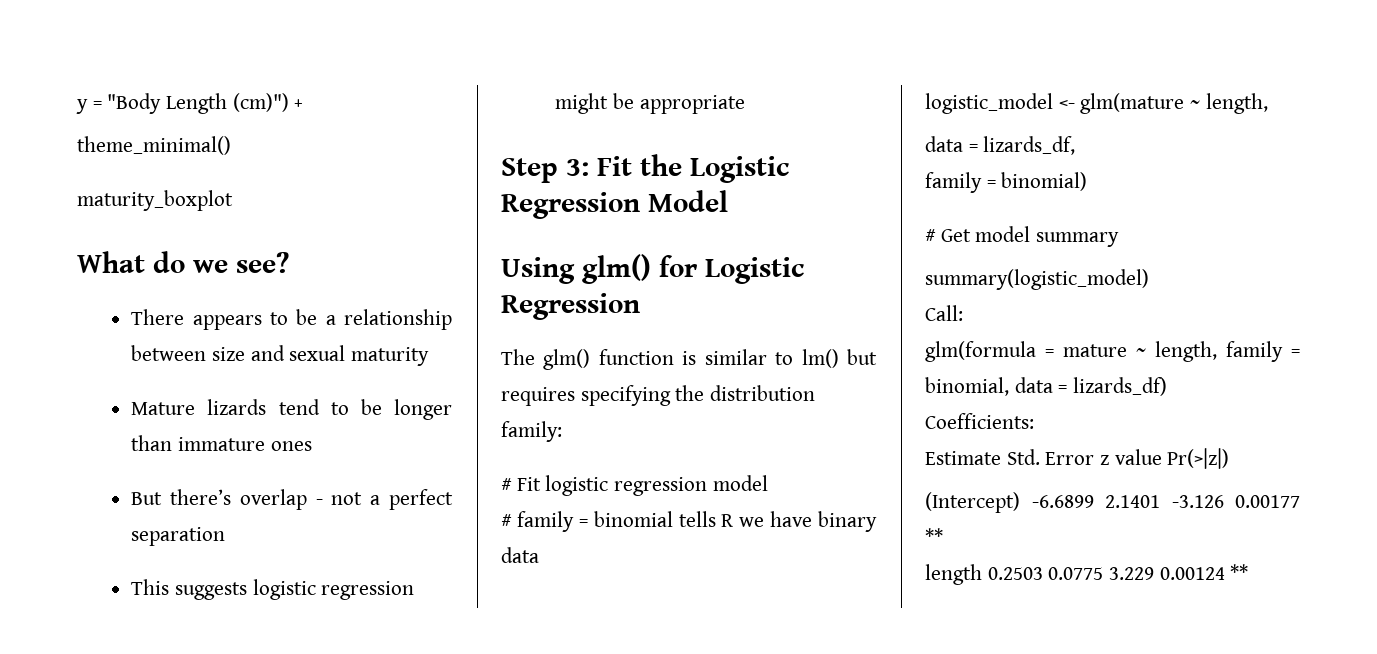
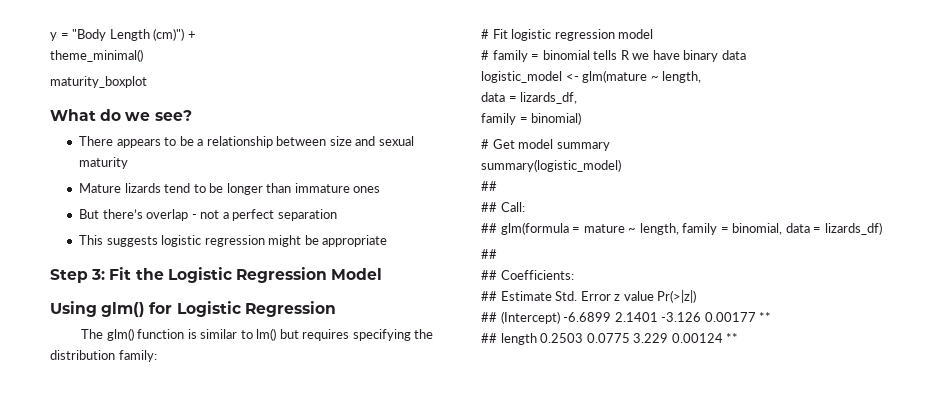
(1149, 279) none -> [481,181,497,191] [481,202,497,212] ## // ##
(963, 313) none -> [481,223,497,233] ##
(1168, 386) none -> [481,249,497,259] [481,270,497,280] ## // ##
(1034, 421) none -> [481,291,497,301] ##
(1230, 458) none -> [481,312,497,322] ##
(943, 536) none -> [481,333,497,343] ##

